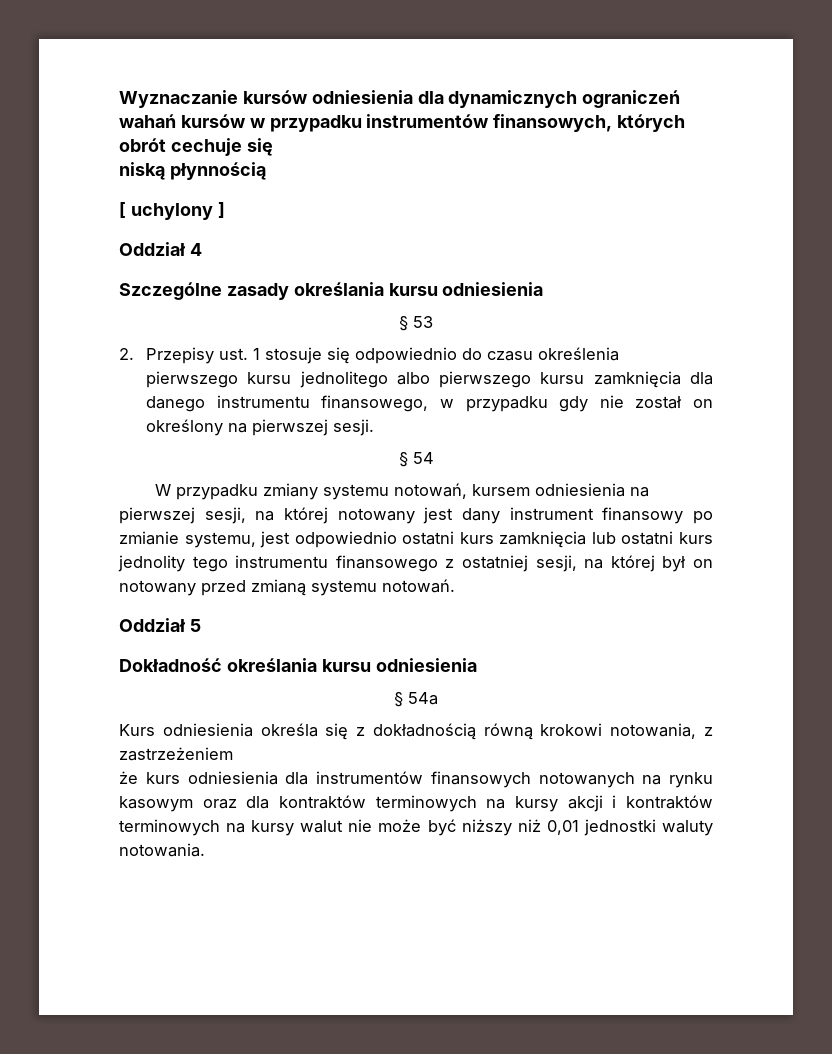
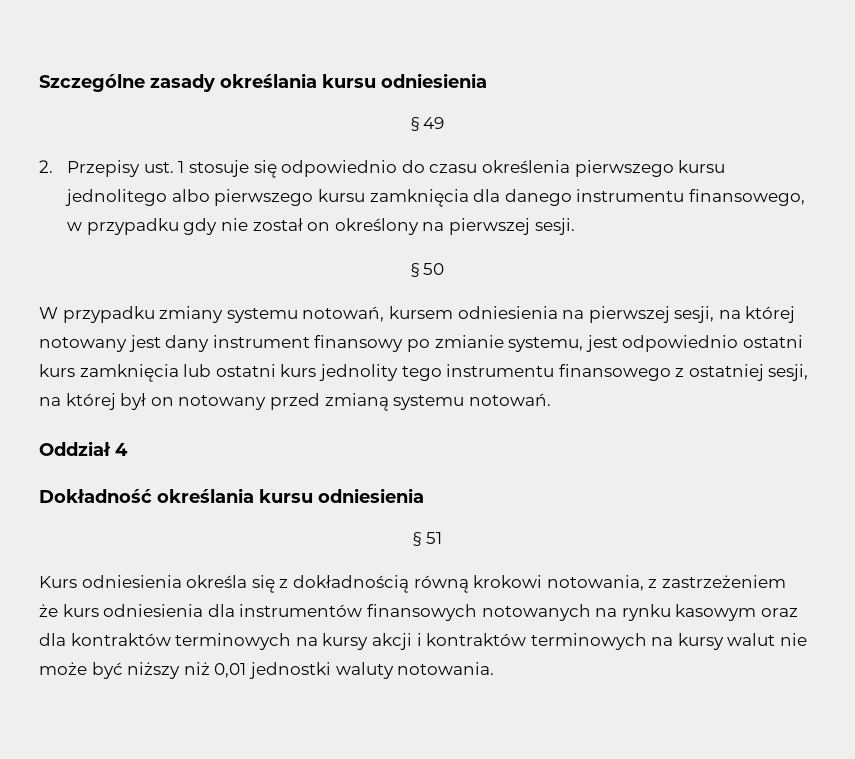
[119,90,681,108] [119,114,686,132] [119,138,273,156] [119,162,266,180] [119,202,225,220] [119,242,202,256] Wyznaczanie kursów odniesienia dla dynamicznych ograniczeń wahań kursów w przypadku instrumentów finansowych, których obrót cechuje się // niską płynnością // [ uchylony ] // Oddział 4 // -> (39, 83) none
[413,316,433,328] 53 -> [423,117,445,129] 49
[412,452,434,464] 54 -> [423,263,445,275] 50
[189,619,201,632] 5 -> [115,443,128,456] 4
[408,692,438,705] 54a -> [425,532,442,544] 51

